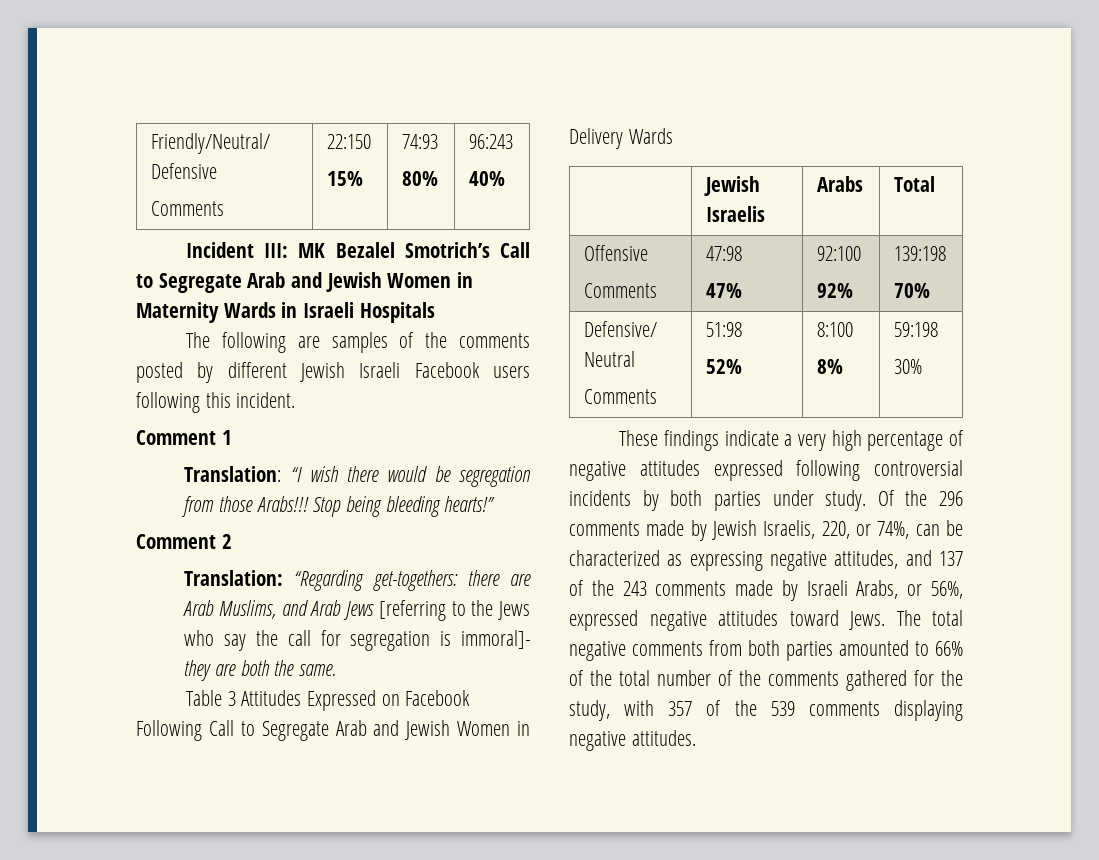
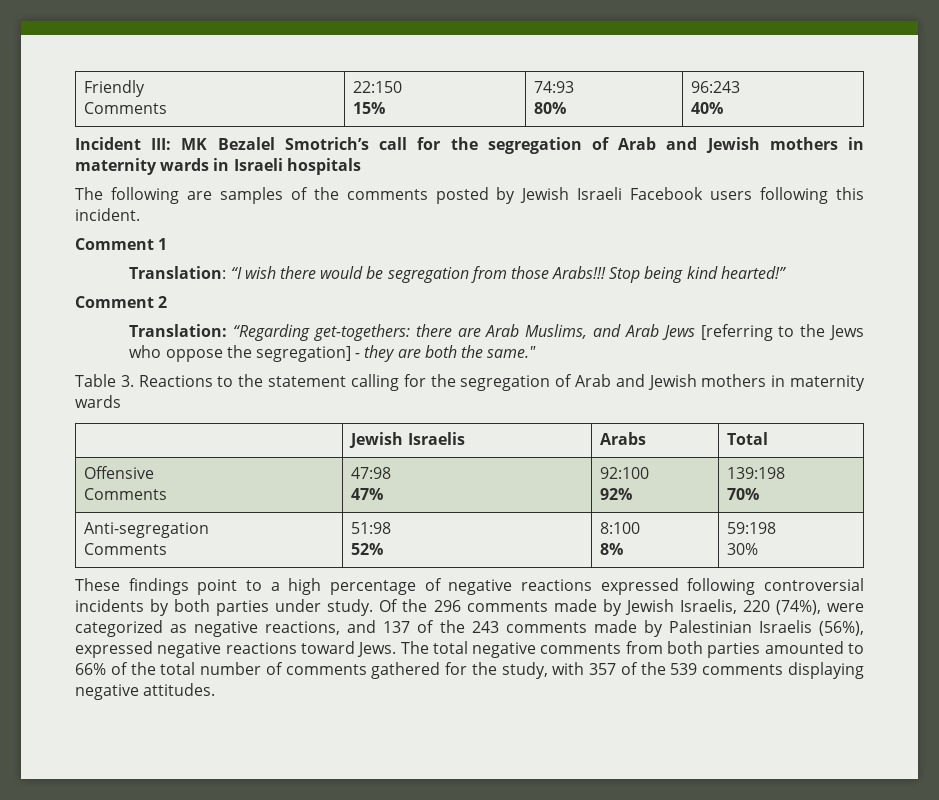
[150,133,270,154] [150,163,217,179] Friendly/Neutral/ Defensive -> [84,80,146,97] Friendly
[499,242,530,258] [136,272,474,293] [136,302,276,323] Call to Segregate Arab and Jewish Women in Maternity Wards -> [379,137,864,154] [75,158,210,175] call for the segregation of Arab and Jewish mothers in maternity wards
[359,302,435,323] Hospitals -> [286,158,361,175] hospitals
[227,362,287,378] different -> (516, 195) none
[385,496,496,517] bleeding hearts!” -> [686,266,786,279] kind hearted!”
[224,630,530,651] say the call for segregation is immoral]- -> [165,345,361,362] oppose the segregation] -
[298,664,336,676] same. -> [487,346,537,358] same."
[227,690,471,711] [136,720,530,741] [569,128,673,149] 3 Attitudes Expressed on Facebook Following Call to Segregate Arab and Jewish Women in Delivery Wards -> [120,374,865,391] [75,395,121,408] 3. Reactions to the statement calling for the segregation of Arab and Jewish mothers in maternity wards
[583,321,657,337] [583,351,635,367] Defensive/ Neutral -> [84,522,210,538] Anti-segregation
[724,430,826,451] indicate a very -> [197,579,280,595] point to a
[639,460,700,476] attitudes -> [521,579,592,591] reactions
[821,520,963,539] [569,550,899,571] 220, or 74%, can be characterized as expressing negative attitudes, -> [742,600,864,615] [75,620,341,637] 220 (74%), were categorized as negative reactions,
[806,580,963,599] Israeli Arabs, or 56%, -> [668,620,864,636] Palestinian Israelis (56%),
[718,610,778,626] attitudes -> [225,642,297,654] reactions
[739,670,761,686] the -> (283, 668) none

